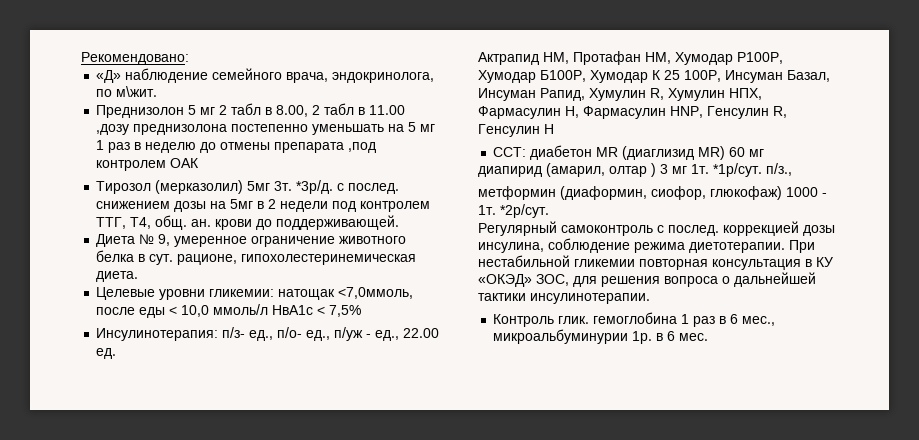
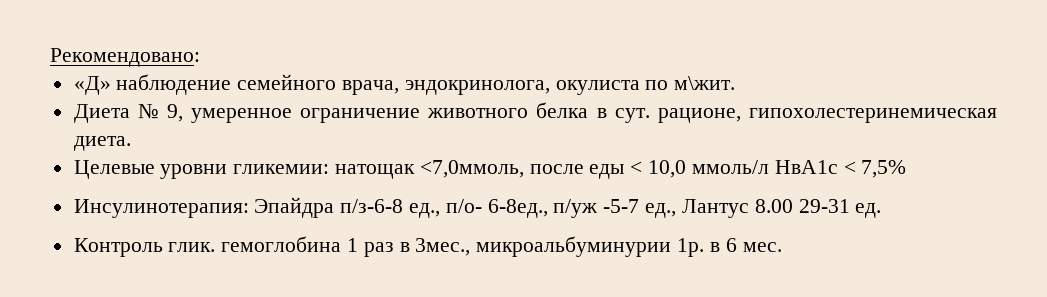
(435, 77) none -> [555,80,640,95] окулиста
[96,103,406,118] [96,122,436,135] [96,140,377,153] [96,158,200,171] [96,180,400,194] [96,199,431,212] [96,215,400,230] // Преднизолон 5 мг 2 табл в 8.00, 2 табл в 11.00 ,дозу преднизолона постепенно уменьшать на 5 мг 1 раз в неделю до отмены препарата ,под контролем ОАК // Тирозол (мерказолил) 5мг 3т. *3р/д. с послед. снижением дозы на 5мг в 2 недели под контролем ТТГ, Т4, общ. ан. крови до поддерживающей. -> (736, 83) none
[222,327,440,341] [96,348,117,359] [478,51,783,65] [478,70,830,83] [478,88,762,101] [478,106,787,119] [478,124,554,137] [493,145,765,160] [478,163,792,177] [478,186,827,200] [478,204,549,218] [478,221,835,236] [478,238,815,253] [478,255,833,270] [478,272,816,287] [478,293,650,304] п/з- ед., п/о- ед., п/уж - ед., 22.00 ед. // Актрапид НМ, Протафан НМ, Хумодар Р100Р, Хумодар Б100Р, Хумодар К 25 100Р, Инсуман Базал, Инсуман Рапид, Хумулин R, Хумулин НПХ, Фармасулин Н, Фармасулин НNР, Генсулин R, Генсулин Н // ССТ: диабетон МR (диаглизид МR) 60 мг // диапирид (амарил, олтар ) 3 мг 1т. *1р/сут. п/з., // метформин (диаформин, сиофор, глюкофаж) 1000 - 1т. *2р/сут. // Регулярный самоконтроль с послед. коррекцией дозы инсулина, соблюдение режима диетотерапии. При нестабильной гликемии повторная консультация в КУ «ОКЭД» ЗОС, для решения вопроса о дальнейшей тактики инсулинотерапии. -> [254,197,882,218] Эпайдра п/з-6-8 ед., п/о- 6-8ед., п/уж -5-7 ед., Лантус 8.00 29-31 ед.
[730,314,776,326] 6 мес., -> [415,238,471,256] 3мес.,

